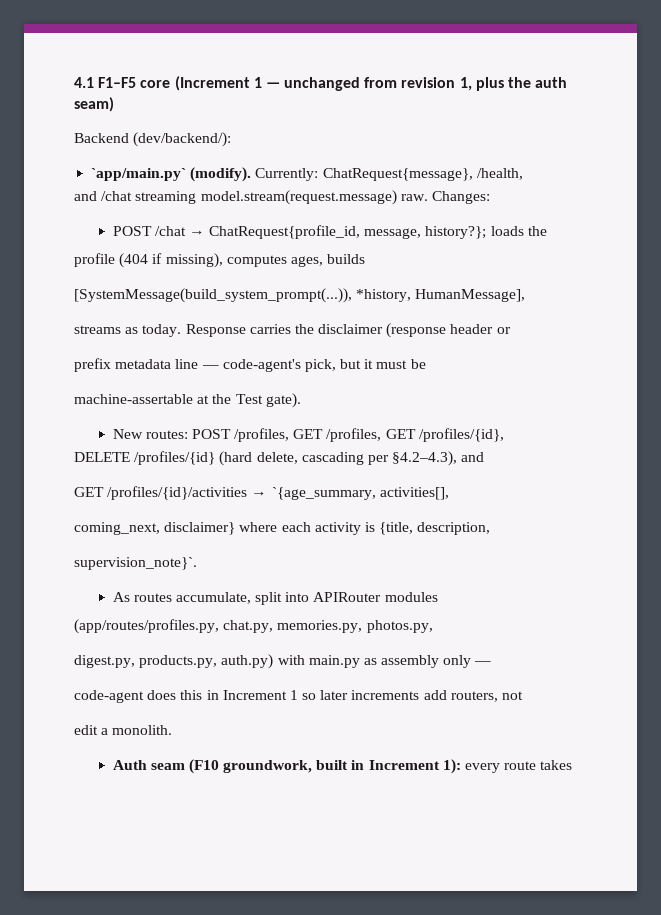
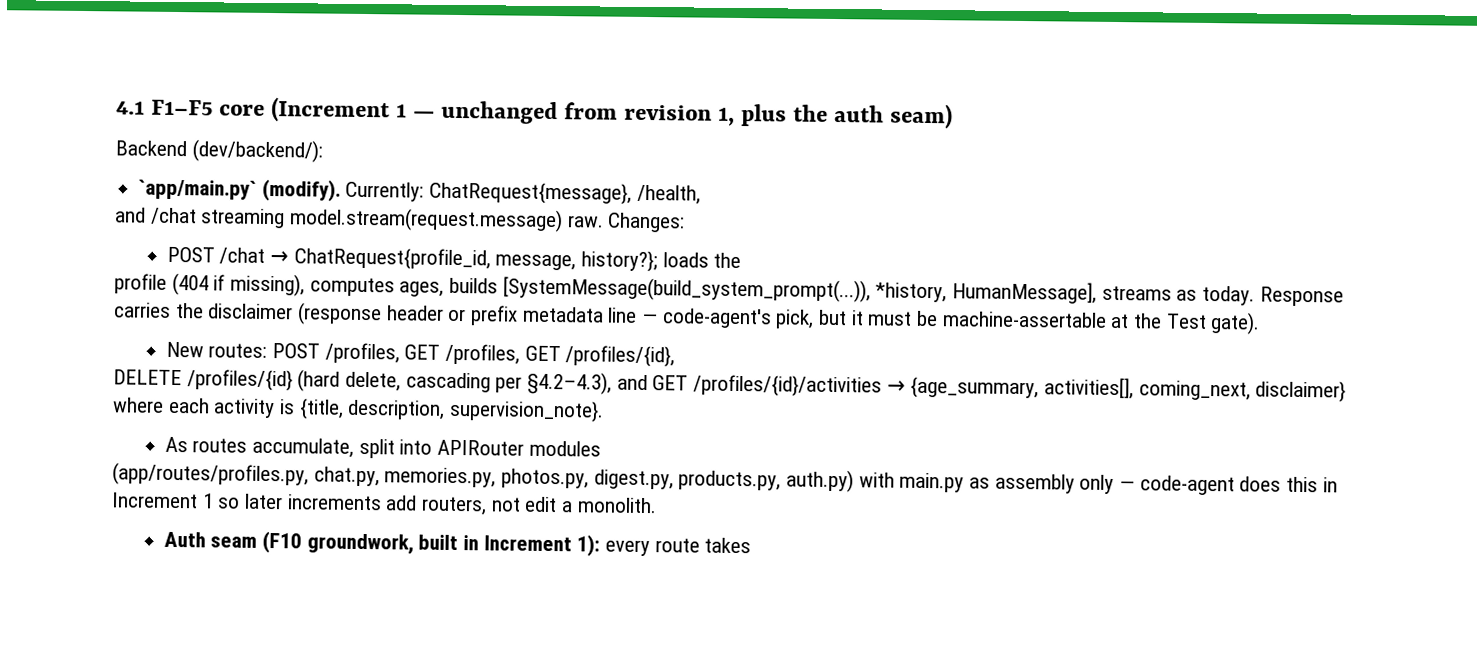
(366, 259) // -> (499, 285) none
(526, 295) // -> (1098, 292) none
(511, 330) // -> (467, 315) none
(426, 364) // -> (939, 318) none
(485, 457) // -> (648, 382) none
[271,487,376,500] `{age_summary, -> [910,376,1040,400] {age_summary,
(449, 493) // -> (1135, 388) none
[74,557,197,570] // supervision_note}`. -> [449,399,605,423] supervision_note}.
(433, 626) // -> (590, 478) none
(492, 663) // -> (1136, 486) none
(524, 695) // -> (521, 504) none

